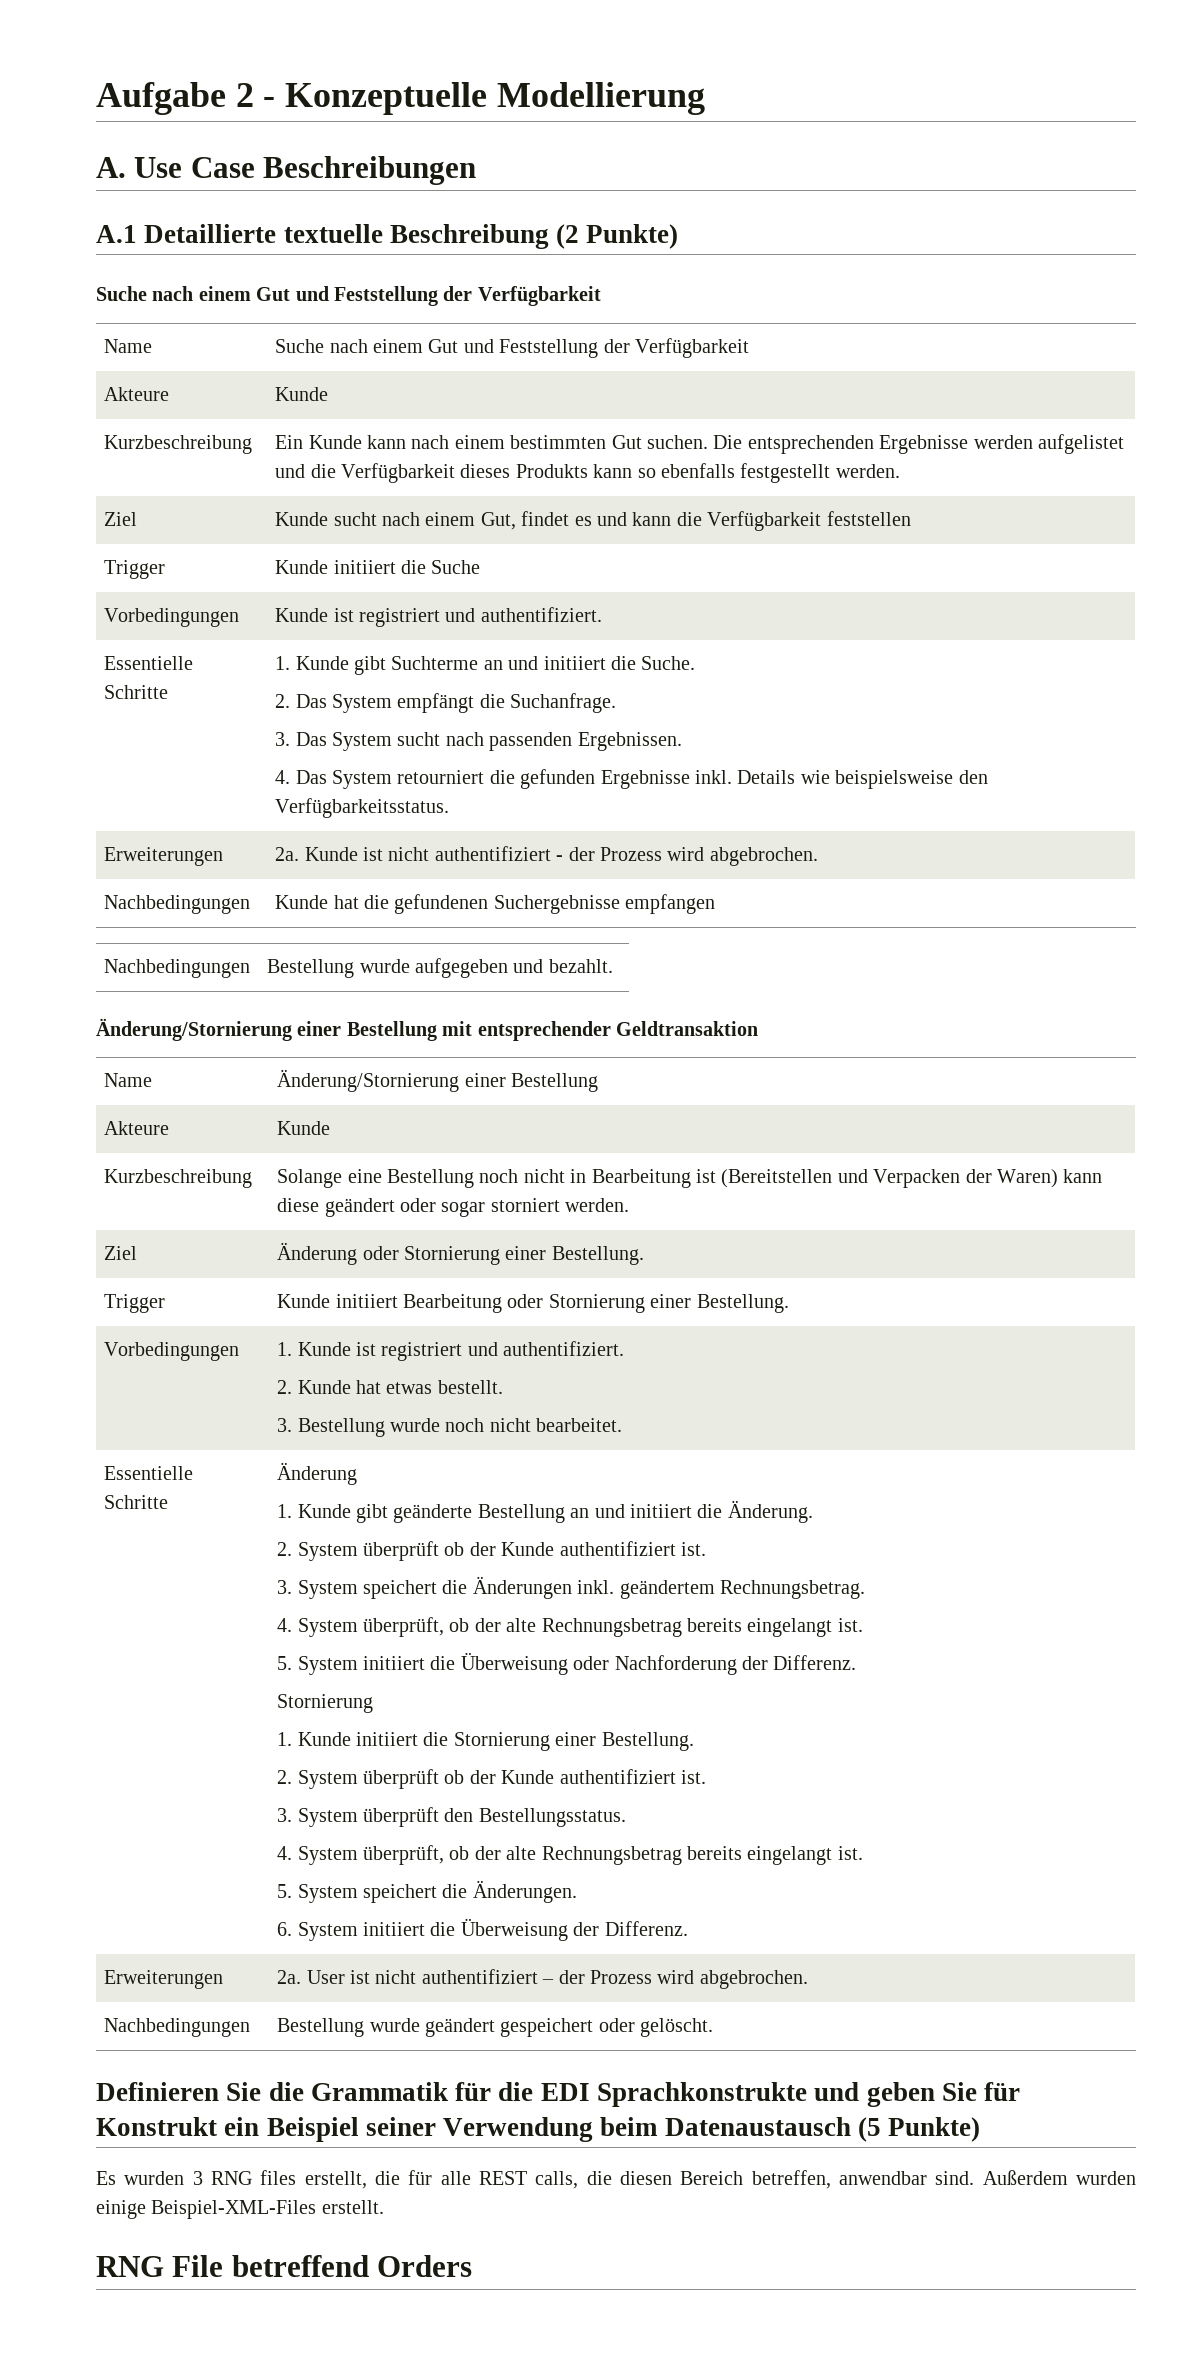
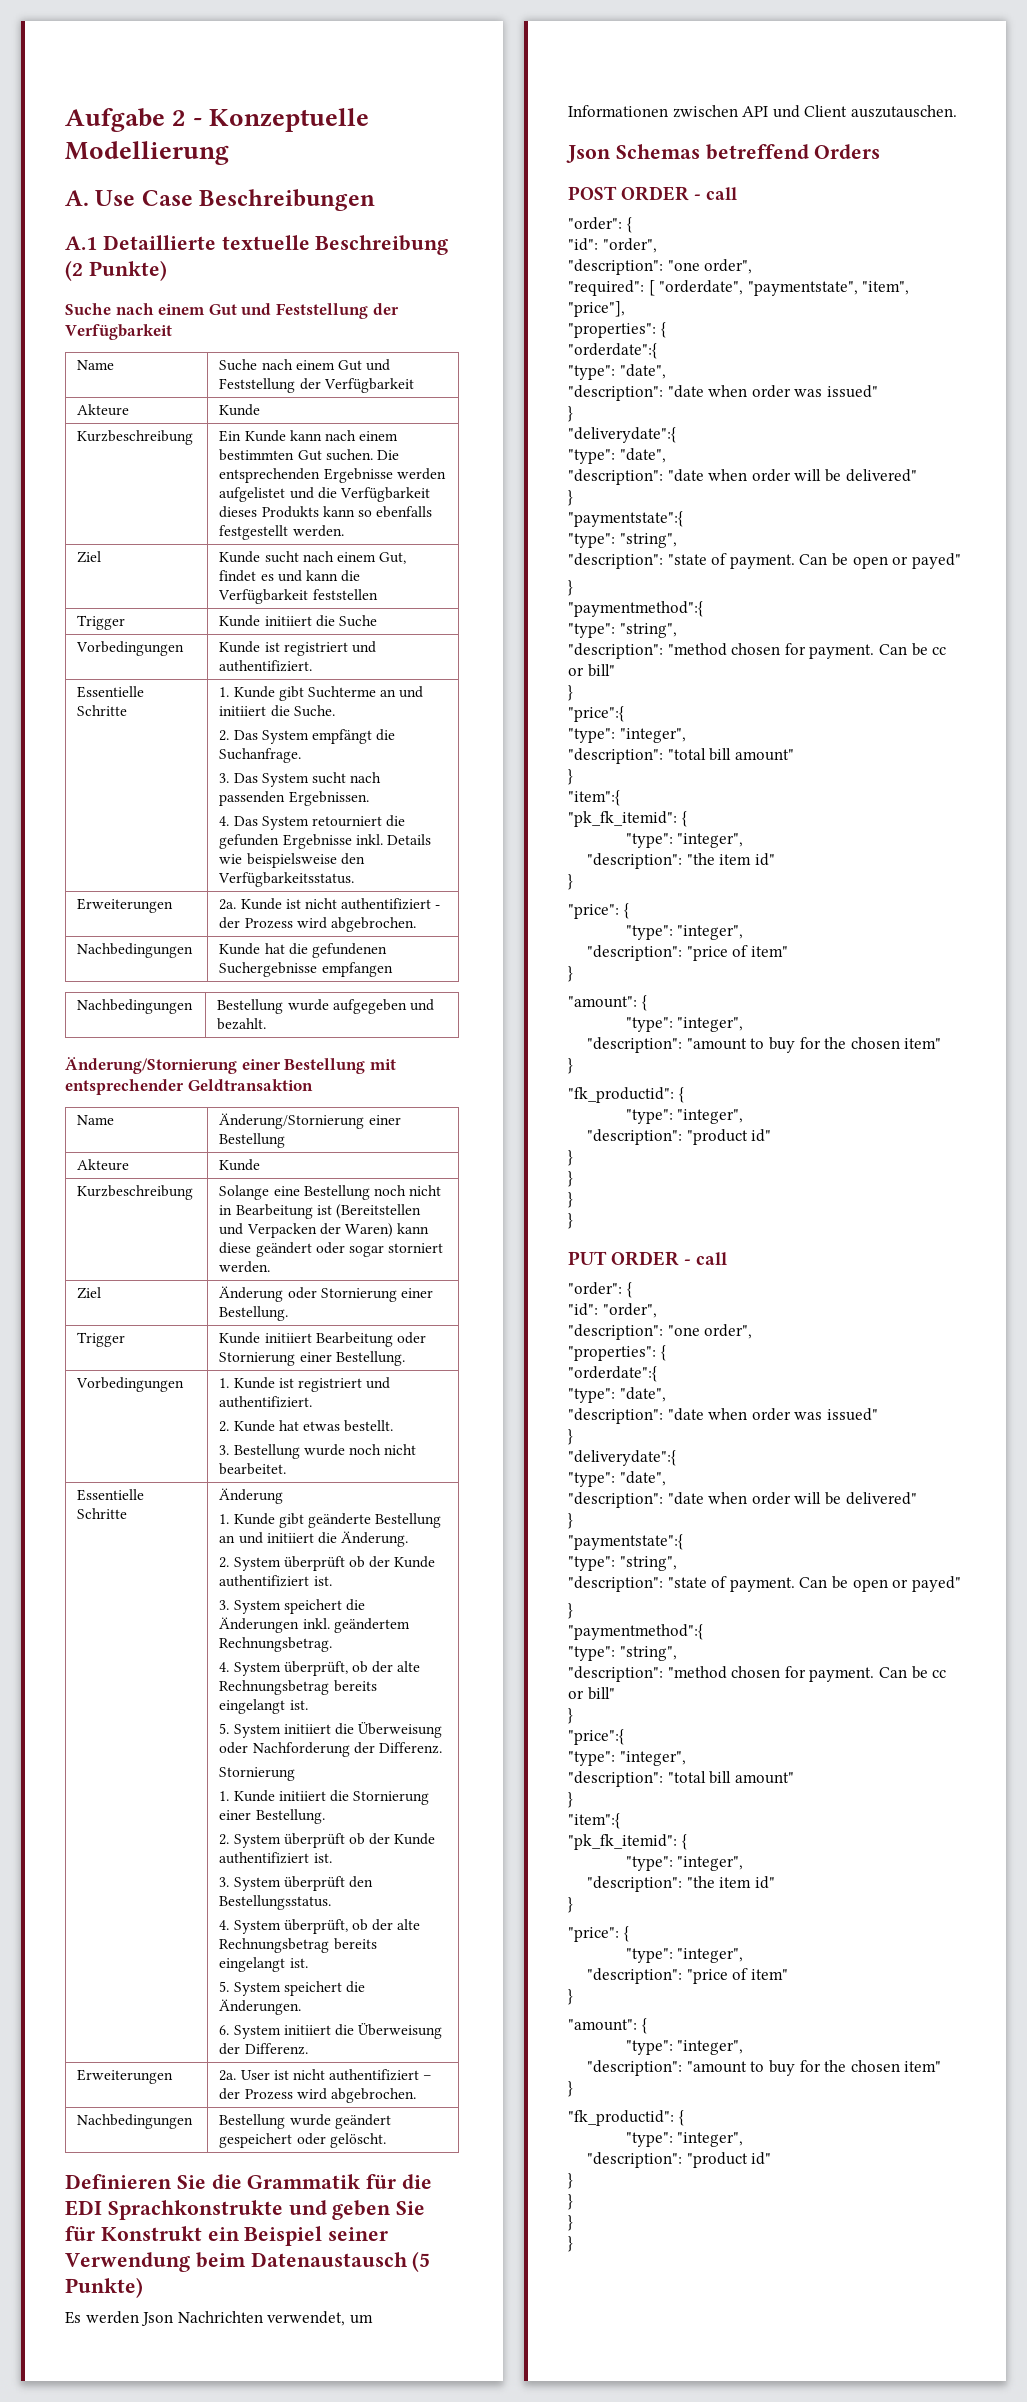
[124,2170,1136,2189] [96,2200,384,2219] [96,2255,473,2277] wurden 3 RNG files erstellt, die für alle REST calls, die diesen Bereich betreffen, anwendbar sind. Außerdem wurden einige Beispiel-XML-Files erstellt. // RNG File betreffend Orders -> [85,2311,373,2326] [568,105,957,118] [566,144,881,163] [568,186,738,201] [568,217,632,233] [568,238,657,253] [568,259,753,275] [568,280,910,296] [568,301,625,317] [568,322,666,338] [568,343,657,359] [568,364,666,380] [568,385,878,401] [568,406,573,422] [568,427,676,443] [568,448,666,464] [568,469,917,485] [568,490,573,506] [568,511,683,527] [568,533,677,548] [568,553,961,569] [568,580,573,596] [568,601,703,617] [568,623,677,638] [568,643,947,659] [568,664,615,677] [568,685,573,701] [568,706,624,722] [568,728,686,743] [568,748,794,764] [568,769,573,785] [568,790,620,806] [568,811,687,827] [625,833,744,848] [587,853,775,869] [568,874,573,890] [568,903,629,919] [625,925,744,940] [587,945,788,961] [568,966,573,982] [568,995,647,1011] [625,1017,744,1032] [587,1037,942,1053] [568,1058,573,1074] [568,1087,684,1103] [625,1109,744,1124] [587,1129,772,1145] [568,1150,573,1166] [568,1171,573,1187] [568,1192,573,1208] [568,1213,573,1229] [568,1251,728,1266] [568,1282,632,1298] [568,1303,657,1318] [568,1324,753,1340] [568,1345,666,1361] [568,1366,657,1382] [568,1387,666,1403] [568,1408,878,1424] [568,1429,573,1445] [568,1450,676,1466] [568,1471,666,1487] [568,1492,917,1508] [568,1513,573,1529] [568,1534,683,1550] [568,1556,677,1571] [568,1576,961,1592] [568,1603,573,1619] [568,1624,703,1640] [568,1646,677,1661] [568,1666,947,1682] [568,1687,615,1700] [568,1708,573,1724] [568,1729,624,1745] [568,1751,686,1766] [568,1771,794,1787] [568,1792,573,1808] [568,1813,620,1829] [568,1834,687,1850] [625,1856,744,1871] [587,1876,775,1892] [568,1897,573,1913] [568,1926,629,1942] [625,1948,744,1963] [587,1968,788,1984] [568,1989,573,2005] [568,2018,647,2034] [625,2040,744,2055] [587,2060,942,2076] [568,2081,573,2097] [568,2110,684,2126] [625,2132,744,2147] [587,2152,772,2168] [568,2173,573,2189] [568,2194,573,2210] [568,2215,573,2231] [568,2236,573,2252] werden Json Nachrichten verwendet, um Informationen zwischen API und Client auszutauschen. // Json Schemas betreffend Orders // POST ORDER - call // "order": { // "id": "order", // "description": "one order", // "required": [ "orderdate", "paymentstate", "item", "price"], // "properties": { // "orderdate":{ // "type": "date", // "description": "date when order was issued" // } // "deliverydate":{ // "type": "date", // "description": "date when order will be delivered" // } // "paymentstate":{ // "type": "string", // "description": "state of payment. Can be open or payed" // } // "paymentmethod":{ // "type": "string", // "description": "method chosen for payment. Can be cc or bill" // } // "price":{ // "type": "integer", // "description": "total bill amount" // } // "item":{ // "pk_fk_itemid": { // "type": "integer", // "description": "the item id" // } // "price": { // "type": "integer", // "description": "price of item" // } // "amount": { // "type": "integer", // "description": "amount to buy for the chosen item" // } // "fk_productid": { // "type": "integer", // "description": "product id" // } // } // } // } // PUT ORDER - call // "order": { // "id": "order", // "description": "one order", // "properties": { // "orderdate":{ // "type": "date", // "description": "date when order was issued" // } // "deliverydate":{ // "type": "date", // "description": "date when order will be delivered" // } // "paymentstate":{ // "type": "string", // "description": "state of payment. Can be open or payed" // } // "paymentmethod":{ // "type": "string", // "description": "method chosen for payment. Can be cc or bill" // } // "price":{ // "type": "integer", // "description": "total bill amount" // } // "item":{ // "pk_fk_itemid": { // "type": "integer", // "description": "the item id" // } // "price": { // "type": "integer", // "description": "price of item" // } // "amount": { // "type": "integer", // "description": "amount to buy for the chosen item" // } // "fk_productid": { // "type": "integer", // "description": "product id" // } // } // } // }

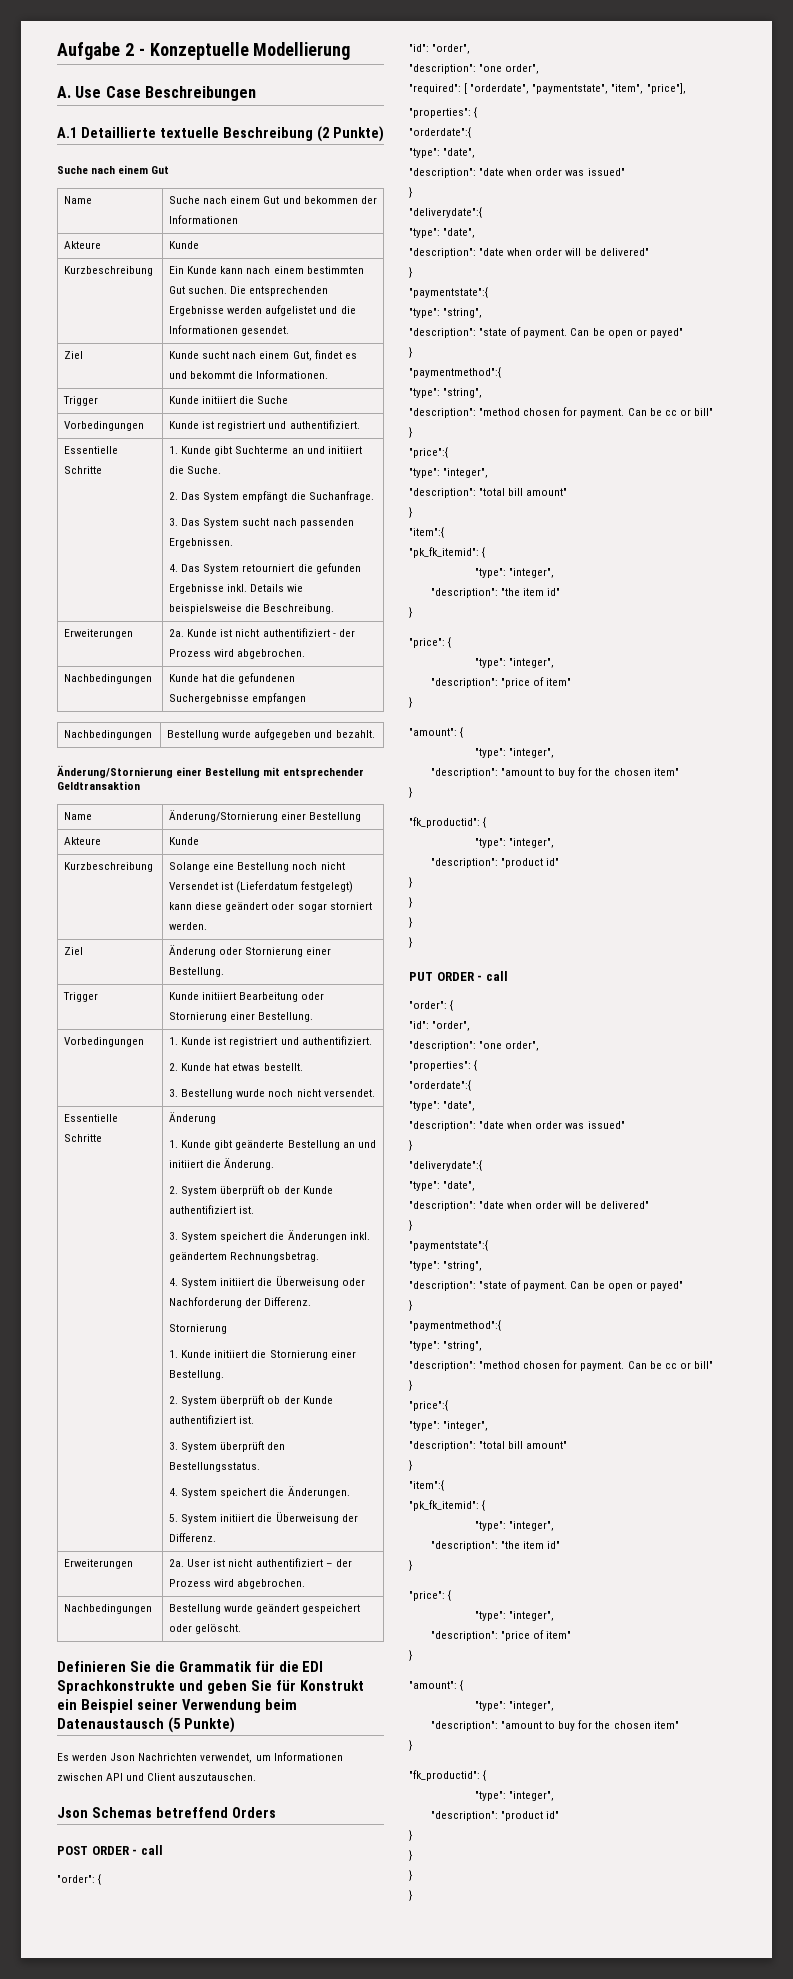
[241,303,399,319] [65,324,172,340] und Feststellung der Verfügbarkeit -> (170, 170) none
[219,378,414,393] Feststellung der Verfügbarkeit -> [303,196,377,204] [169,215,239,224] bekommen der Informationen
[340,487,431,502] [219,506,433,518] [219,525,344,540] Verfügbarkeit dieses Produkts kann so ebenfalls festgestellt werden. -> [169,325,290,336] Informationen gesendet.
[306,570,361,582] [218,589,378,604] kann die Verfügbarkeit feststellen -> [190,370,329,379] bekommt die Informationen.
[340,853,365,865] [218,872,355,887] den Verfügbarkeitsstatus. -> [245,604,335,614] die Beschreibung.
[219,1204,422,1219] [219,1223,394,1238] in Bearbeitung ist (Bereitstellen und Verpacken der Waren) -> [169,881,354,893] Versendet ist (Lieferdatum festgelegt)
[219,1463,287,1475] bearbeitet. -> [323,1089,375,1097] versendet.
[283,1661,421,1676] [219,1680,377,1695] [219,1699,308,1714] [219,1723,281,1738] überprüft, ob der alte Rechnungsbetrag bereits eingelangt ist. // 5. System -> (218, 1283) none
[283,1919,421,1934] [219,1938,377,1953] [219,1957,308,1972] [219,1981,281,1996] überprüft, ob der alte Rechnungsbetrag bereits eingelangt ist. // 5. System -> (218, 1493) none
[219,2025,230,2035] 6. -> [169,1514,179,1522] 5.

